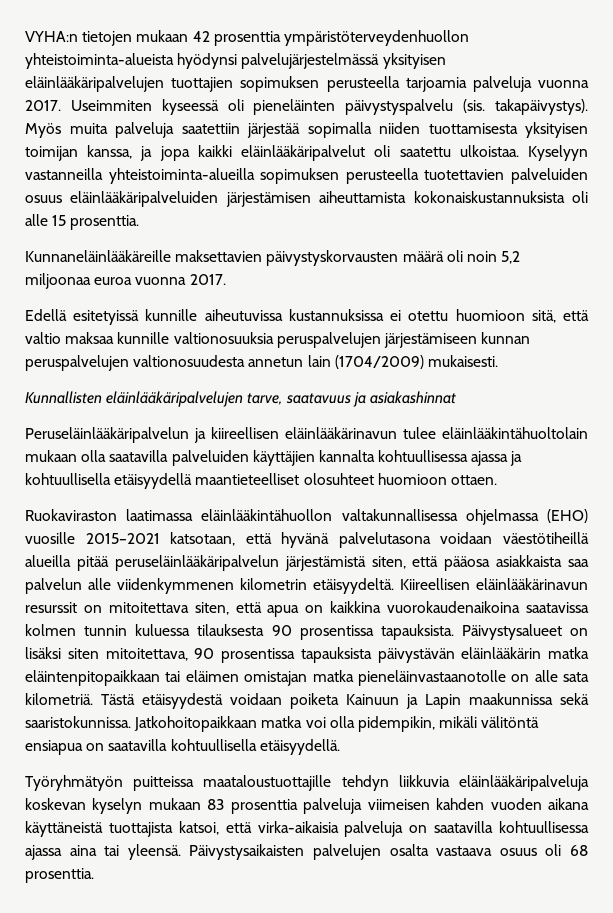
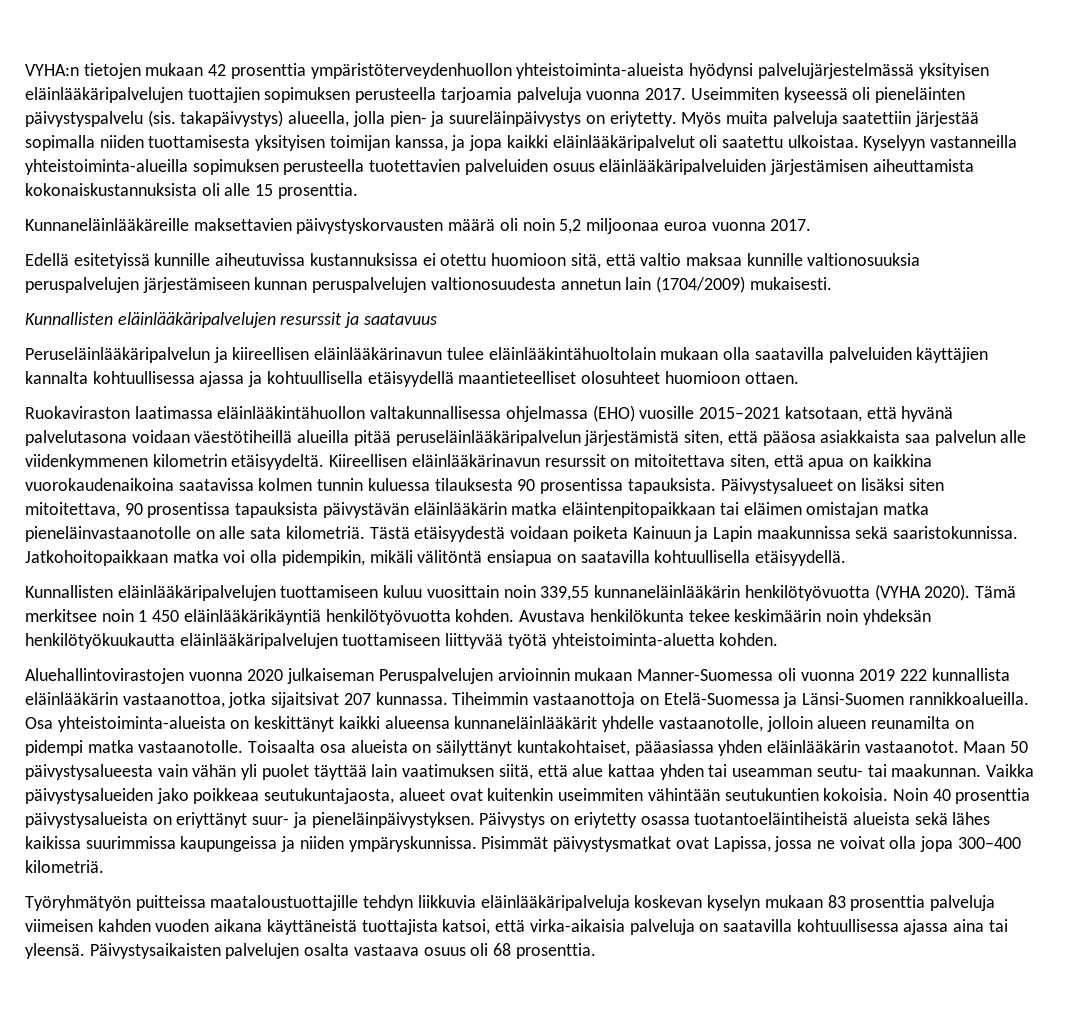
[494,99,588,115] takapäivystys). -> [180,110,677,127] takapäivystys) alueella, jolla pien- ja suureläinpäivystys on eriytetty.
[247,393,283,405] tarve, -> [280,312,360,328] resurssit ja
[352,391,456,407] ja asiakashinnat -> (437, 319) none
(340, 747) none -> [25,584,1016,601] [25,609,931,625] [25,633,779,649] [25,668,1010,684] [25,692,1029,708] [25,716,974,732] [25,740,1029,756] [25,764,1035,780] [25,788,1031,804] [25,812,991,828] [25,836,1021,852] [25,860,104,873] // Kunnallisten eläinlääkäripalvelujen tuottamiseen kuluu vuosittain noin 339,55 kunnaneläinlääkärin henkilötyövuotta (VYHA 2020). Tämä merkitsee noin 1 450 eläinlääkärikäyntiä henkilötyövuotta kohden. Avustava henkilökunta tekee keskimäärin noin yhdeksän henkilötyökuukautta eläinlääkäripalvelujen tuottamiseen liittyvää työtä yhteistoiminta-aluetta kohden. // Aluehallintovirastojen vuonna 2020 julkaiseman Peruspalvelujen arvioinnin mukaan Manner-Suomessa oli vuonna 2019 222 kunnallista eläinlääkärin vastaanottoa, jotka sijaitsivat 207 kunnassa. Tiheimmin vastaanottoja on Etelä-Suomessa ja Länsi-Suomen rannikkoalueilla. Osa yhteistoiminta-alueista on keskittänyt kaikki alueensa kunnaneläinlääkärit yhdelle vastaanotolle, jolloin alueen reunamilta on pidempi matka vastaanotolle. Toisaalta osa alueista on säilyttänyt kuntakohtaiset, pääasiassa yhden eläinlääkärin vastaanotot. Maan 50 päivystysalueesta vain vähän yli puolet täyttää lain vaatimuksen siitä, että alue kattaa yhden tai useamman seutu- tai maakunnan. Vaikka päivystysalueiden jako poikkeaa seutukuntajaosta, alueet ovat kuitenkin useimmiten vähintään seutukuntien kokoisia. Noin 40 prosenttia päivystysalueista on eriyttänyt suur- ja pieneläinpäivystyksen. Päivystys on eriytetty osassa tuotantoeläintiheistä alueista sekä lähes kaikissa suurimmissa kaupungeissa ja niiden ympäryskunnissa. Pisimmät päivystysmatkat ovat Lapissa, jossa ne voivat olla jopa 300–400 kilometriä.

